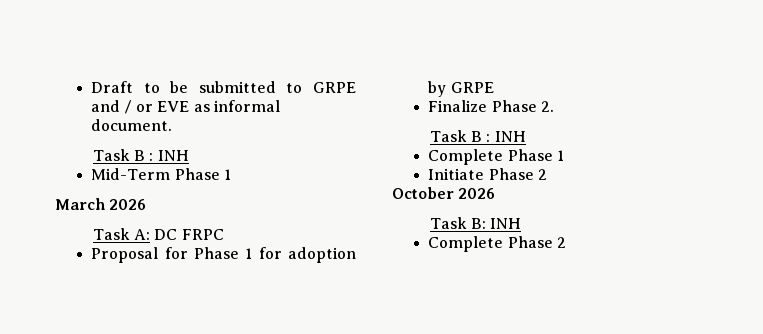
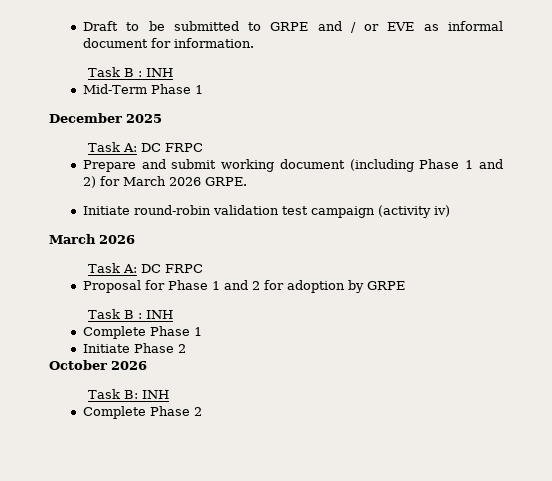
[91,119,173,131] document. -> [82,38,254,48] document for information.
(232, 174) none -> [49,113,162,123] [88,142,204,152] [82,159,503,172] [82,176,247,188] [82,205,450,218] // December 2025 // Task A: DC FRPC // Prepare and submit working document (including Phase 1 and 2) for March 2026 GRPE. // Initiate round-robin validation test campaign (activity iv)
(253, 253) none -> [223,280,260,290] and 2
[428,100,555,112] // Finalize Phase 2. -> (405, 285) none

